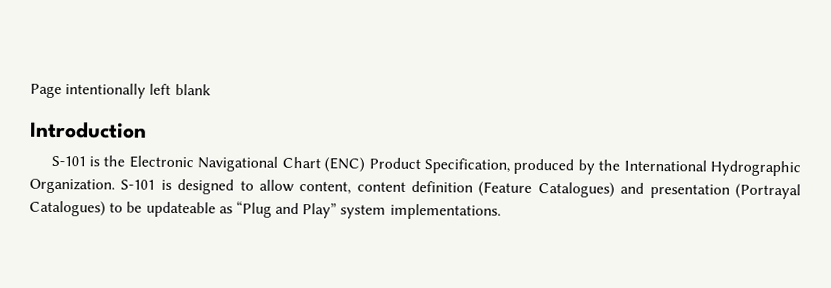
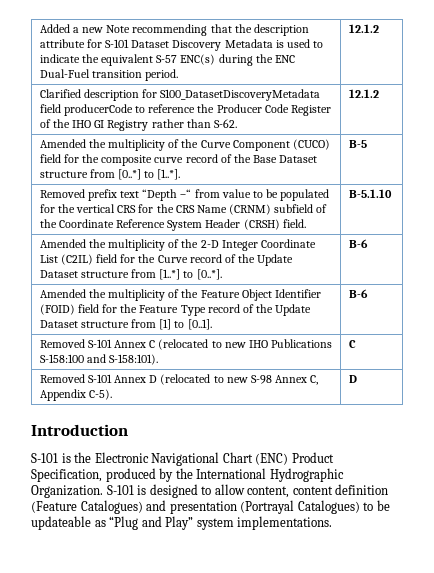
[30,83,211,99] Page intentionally left blank -> [40,24,309,36] [40,39,323,51] [40,54,295,66] [40,69,179,81] [349,24,380,33] [40,89,321,101] [40,104,331,116] [40,119,237,131] [349,89,380,98] [40,139,330,151] [40,154,317,166] [40,169,181,180] [349,140,368,148] [40,189,329,201] [40,204,328,215] [40,219,306,231] [349,189,393,198] [40,239,316,251] [40,254,293,266] [40,269,222,280] [349,239,369,248] [40,289,321,301] [40,304,311,316] [40,319,212,330] [349,289,369,298] [40,339,332,350] [40,354,159,365] [349,340,357,348] [40,374,318,385] [40,389,113,401] [349,375,358,383] Added a new Note recommending that the description attribute for S-101 Dataset Discovery Metadata is used to indicate the equivalent S-57 ENC(s) during the ENC Dual-Fuel transition period. | 12.1.2 // Clarified description for S100_DatasetDiscoveryMetadata field producerCode to reference the Producer Code Register of the IHO GI Registry rather than S-62. | 12.1.2 // Amended the multiplicity of the Curve Component (CUCO) field for the composite curve record of the Base Dataset structure from [0..*] to [1..*]. | B-5 // Removed prefix text “Depth –“ from value to be populated for the vertical CRS for the CRS Name (CRNM) subfield of the Coordinate Reference System Header (CRSH) field. | B-5.1.10 // Amended the multiplicity of the 2-D Integer Coordinate List (C2IL) field for the Curve record of the Update Dataset structure from [1..*] to [0..*]. | B-6 // Amended the multiplicity of the Feature Object Identifier (FOID) field for the Feature Type record of the Update Dataset structure from [1] to [0..1]. | B-6 // Removed S-101 Annex C (relocated to new IHO Publications S-158:100 and S-158:101). | C // Removed S-101 Annex D (relocated to new S-98 Annex C, Appendix C-5). | D

